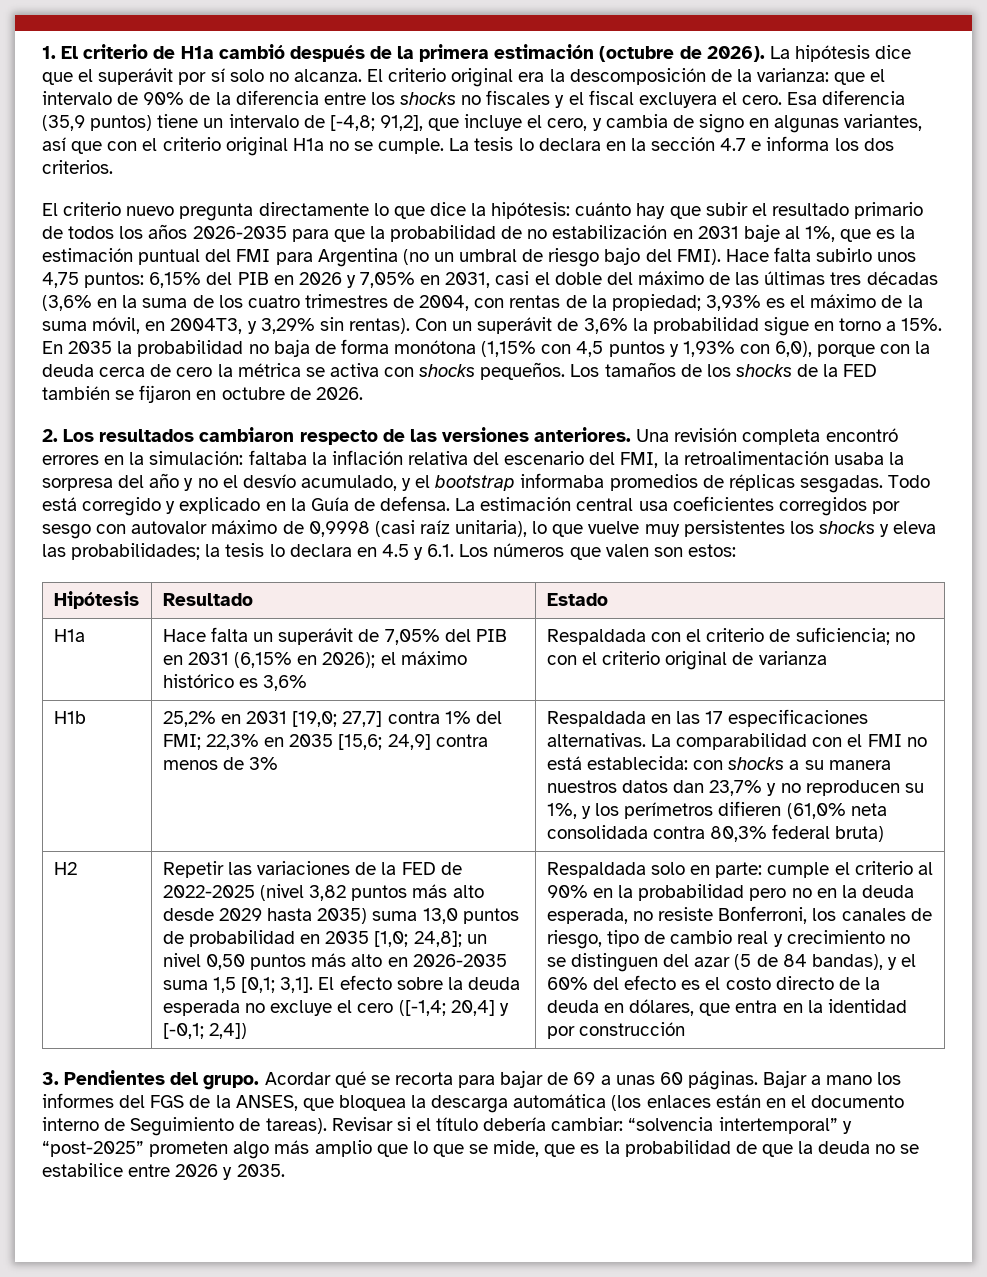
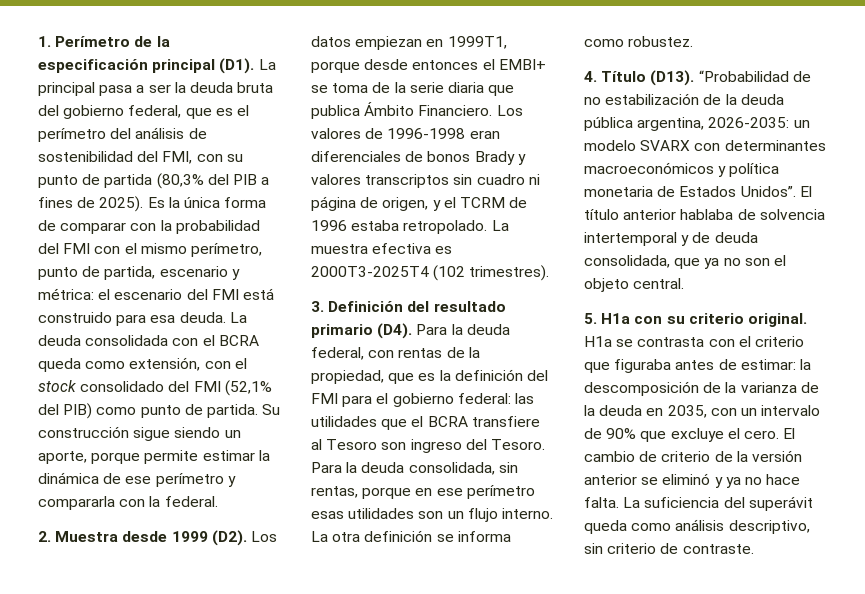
[61,44,912,62] [42,68,886,87] [42,90,906,108] [42,114,923,133] [42,136,894,156] [42,160,113,174] [42,202,924,221] [42,224,916,242] [42,247,917,267] [42,271,938,288] [42,294,923,311] [42,317,943,336] [42,339,931,357] [42,362,878,380] [42,385,363,403] [42,427,898,445] [42,450,904,468] [42,473,931,493] [42,496,900,516] [42,520,937,539] [42,543,736,560] [53,591,139,609] [162,593,253,606] [546,593,608,606] [53,629,85,642] [162,627,507,645] [162,651,467,668] [162,674,308,691] [546,627,915,645] [546,651,827,670] [53,711,86,724] [162,711,502,727] [162,734,488,750] [162,757,279,770] [546,709,869,727] [546,733,927,750] [546,756,891,770] [546,780,924,796] [546,801,887,819] [546,824,885,842] [53,862,77,875] [162,861,462,878] [162,884,484,901] [162,908,519,924] [162,930,487,947] [162,953,507,970] [162,975,520,993] [162,1000,509,1016] [162,1023,247,1039] [546,861,933,878] [546,884,914,901] [546,906,932,924] [546,930,910,949] [546,953,917,972] [546,975,880,990] [546,999,907,1016] [546,1022,685,1039] [42,1070,902,1090] [42,1093,905,1113] [42,1117,852,1136] [42,1140,920,1159] [42,1163,285,1180] El criterio de H1a cambió después de la primera estimación (octubre de 2026). La hipótesis dice que el superávit por sí solo no alcanza. El criterio original era la descomposición de la varianza: que el intervalo de 90% de la diferencia entre los shocks no fiscales y el fiscal excluyera el cero. Esa diferencia (35,9 puntos) tiene un intervalo de [-4,8; 91,2], que incluye el cero, y cambia de signo en algunas variantes, así que con el criterio original H1a no se cumple. La tesis lo declara en la sección 4.7 e informa los dos criterios. // El criterio nuevo pregunta directamente lo que dice la hipótesis: cuánto hay que subir el resultado primario de todos los años 2026-2035 para que la probabilidad de no estabilización en 2031 baje al 1%, que es la estimación puntual del FMI para Argentina (no un umbral de riesgo bajo del FMI). Hace falta subirlo unos 4,75 puntos: 6,15% del PIB en 2026 y 7,05% en 2031, casi el doble del máximo de las últimas tres décadas (3,6% en la suma de los cuatro trimestres de 2004, con rentas de la propiedad; 3,93% es el máximo de la suma móvil, en 2004T3, y 3,29% sin rentas). Con un superávit de 3,6% la probabilidad sigue en torno a 15%. En 2035 la probabilidad no baja de forma monótona (1,15% con 4,5 puntos y 1,93% con 6,0), porque con la deuda cerca de cero la métrica se activa con shocks pequeños. Los tamaños de los shocks de la FED también se fijaron en octubre de 2026. // 2. Los resultados cambiaron respecto de las versiones anteriores. Una revisión completa encontró errores en la simulación: faltaba la inflación relativa del escenario del FMI, la retroalimentación usaba la sorpresa del año y no el desvío acumulado, y el bootstrap informaba promedios de réplicas sesgadas. Todo está corregido y explicado en la Guía de defensa. La estimación central usa coeficientes corregidos por sesgo con autovalor máximo de 0,9998 (casi raíz unitaria), lo que vuelve muy persistentes los shocks y eleva las probabilidades; la tesis lo declara en 4.5 y 6.1. Los números que valen son estos: // Hipótesis | Resultado | Estado // H1a | Hace falta un superávit de 7,05% del PIB en 2031 (6,15% en 2026); el máximo histórico es 3,6% | Respaldada con el criterio de suficiencia; no con el criterio original de varianza // H1b | 25,2% en 2031 [19,0; 27,7] contra 1% del FMI; 22,3% en 2035 [15,6; 24,9] contra menos de 3% | Respaldada en las 17 especificaciones alternativas. La comparabilidad con el FMI no está establecida: con shocks a su manera nuestros datos dan 23,7% y no reproducen su 1%, y los perímetros difieren (61,0% neta consolidada contra 80,3% federal bruta) // H2 | Repetir las variaciones de la FED de 2022-2025 (nivel 3,82 puntos más alto desde 2029 hasta 2035) suma 13,0 puntos de probabilidad en 2035 [1,0; 24,8]; un nivel 0,50 puntos más alto en 2026-2035 suma 1,5 [0,1; 3,1]. El efecto sobre la deuda esperada no excluye el cero ([-1,4; 20,4] y [-0,1; 2,4]) | Respaldada solo en parte: cumple el criterio al 90% en la probabilidad pero no en la deuda esperada, no resiste Bonferroni, los canales de riesgo, tipo de cambio real y crecimiento no se distinguen del azar (5 de 84 bandas), y el 60% del efecto es el costo directo de la deuda en dólares, que entra en la identidad por construcción // 3. Pendientes del grupo. Acordar qué se recorta para bajar de 69 a unas 60 páginas. Bajar a mano los informes del FGS de la ANSES, que bloquea la descarga automática (los enlaces están en el documento interno de Seguimiento de tareas). Revisar si el título debería cambiar: “solvencia intertemporal” y “post-2025” prometen algo más amplio que lo que se mide, que es la probabilidad de que la deuda no se estabilice entre 2026 y 2035. -> [55,36,170,47] [38,58,276,74] [38,82,274,96] [38,105,249,119] [38,127,207,142] [38,151,243,164] [38,173,270,189] [38,196,267,212] [38,220,260,234] [38,243,262,257] [38,266,240,280] [38,288,274,300] [38,312,247,326] [38,335,259,346] [38,357,247,372] [38,380,272,396] [38,403,281,419] [38,426,241,441] [38,450,270,464] [38,472,236,487] [38,496,218,510] [38,530,277,546] [311,36,507,50] [311,59,546,73] [311,82,515,96] [311,102,523,119] [311,128,500,139] [311,151,526,165] [311,174,540,188] [311,196,528,211] [311,220,509,234] [311,243,453,254] [311,265,550,281] [311,301,506,312] [311,323,510,339] [311,347,480,360] [311,369,548,384] [311,393,534,407] [311,416,540,430] [311,439,545,453] [311,462,518,475] [311,485,535,499] [311,508,553,522] [311,530,511,542] [584,36,694,47] [584,70,811,86] [584,93,784,105] [584,117,810,131] [584,140,826,151] [584,162,780,177] [584,186,812,197] [584,209,825,220] [584,232,758,246] [584,255,786,269] [584,278,685,292] [584,313,807,327] [584,336,804,347] [584,359,811,373] [584,381,819,396] [584,405,821,418] [584,428,796,442] [584,450,802,462] [584,473,801,488] [584,496,813,511] [584,519,810,534] [584,543,754,554] Perímetro de la especificación principal (D1). La principal pasa a ser la deuda bruta del gobierno federal, que es el perímetro del análisis de sostenibilidad del FMI, con su punto de partida (80,3% del PIB a fines de 2025). Es la única forma de comparar con la probabilidad del FMI con el mismo perímetro, punto de partida, escenario y métrica: el escenario del FMI está construido para esa deuda. La deuda consolidada con el BCRA queda como extensión, con el stock consolidado del FMI (52,1% del PIB) como punto de partida. Su construcción sigue siendo un aporte, porque permite estimar la dinámica de ese perímetro y compararla con la federal. // 2. Muestra desde 1999 (D2). Los datos empiezan en 1999T1, porque desde entonces el EMBI+ se toma de la serie diaria que publica Ámbito Financiero. Los valores de 1996-1998 eran diferenciales de bonos Brady y valores transcriptos sin cuadro ni página de origen, y el TCRM de 1996 estaba retropolado. La muestra efectiva es 2000T3-2025T4 (102 trimestres). // 3. Definición del resultado primario (D4). Para la deuda federal, con rentas de la propiedad, que es la definición del FMI para el gobierno federal: las utilidades que el BCRA transfiere al Tesoro son ingreso del Tesoro. Para la deuda consolidada, sin rentas, porque en ese perímetro esas utilidades son un flujo interno. La otra definición se informa como robustez. // 4. Título (D13). “Probabilidad de no estabilización de la deuda pública argentina, 2026-2035: un modelo SVARX con determinantes macroeconómicos y política monetaria de Estados Unidos”. El título anterior hablaba de solvencia intertemporal y de deuda consolidada, que ya no son el objeto central. // 5. H1a con su criterio original. H1a se contrasta con el criterio que figuraba antes de estimar: la descomposición de la varianza de la deuda en 2035, con un intervalo de 90% que excluye el cero. El cambio de criterio de la versión anterior se eliminó y ya no hace falta. La suficiencia del superávit queda como análisis descriptivo, sin criterio de contraste.

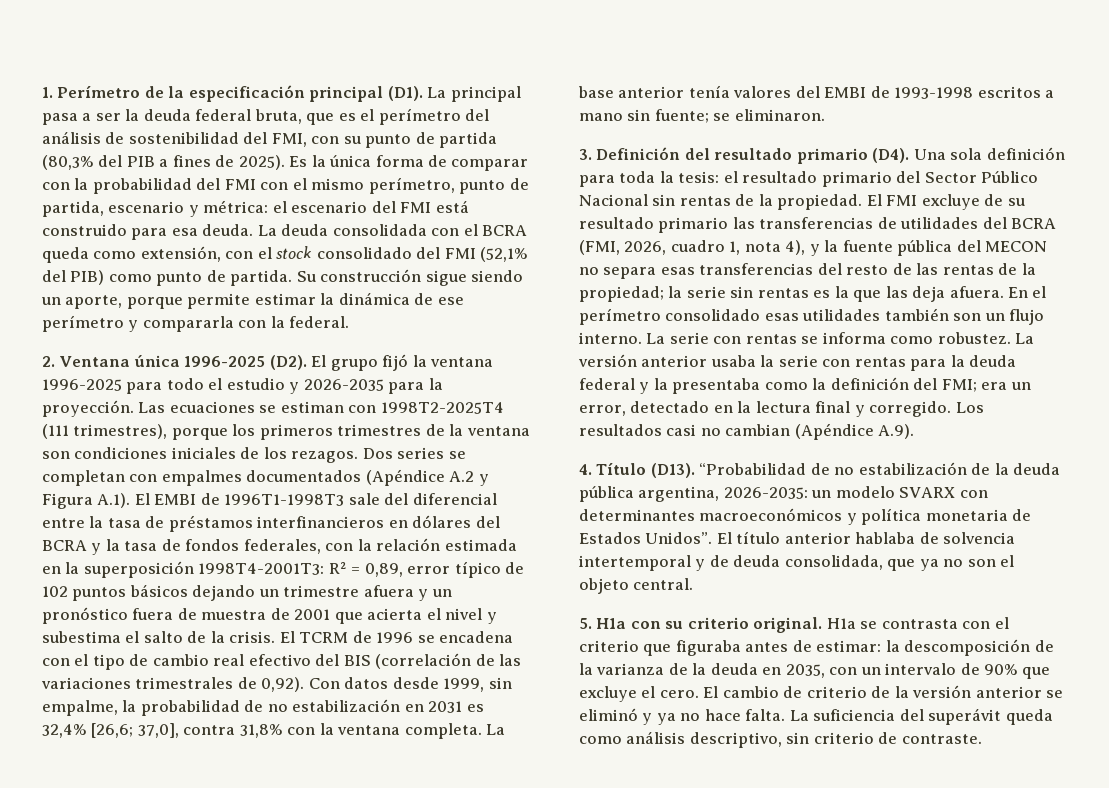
[237,82,274,93] [38,105,182,119] bruta del gobierno federal, -> [195,109,302,124] federal bruta,
[55,530,277,546] [311,36,507,50] [311,59,546,73] [311,82,515,96] [311,102,523,119] [311,128,500,139] [311,151,526,165] [311,174,540,188] [311,196,528,211] [311,220,509,234] [311,243,453,254] [311,265,550,281] Muestra desde 1999 (D2). Los datos empiezan en 1999T1, porque desde entonces el EMBI+ se toma de la serie diaria que publica Ámbito Financiero. Los valores de 1996-1998 eran diferenciales de bonos Brady y valores transcriptos sin cuadro ni página de origen, y el TCRM de 1996 estaba retropolado. La muestra efectiva es 2000T3-2025T4 (102 trimestres). -> [59,354,494,371] [42,378,443,394] [42,400,504,417] [42,424,530,440] [42,447,466,463] [42,469,489,486] [42,493,497,509] [42,515,500,532] [42,538,517,555] [42,561,525,578] [42,584,452,601] [42,607,497,624] [42,631,514,643] [42,653,522,670] [41,677,512,692] [42,699,484,716] [42,723,506,739] [578,85,1055,99] [579,109,825,123] Ventana única 1996-2025 (D2). El grupo fijó la ventana 1996-2025 para todo el estudio y 2026-2035 para la proyección. Las ecuaciones se estiman con 1998T2-2025T4 (111 trimestres), porque los primeros trimestres de la ventana son condiciones iniciales de los rezagos. Dos series se completan con empalmes documentados (Apéndice A.2 y Figura A.1). El EMBI de 1996T1-1998T3 sale del diferencial entre la tasa de préstamos interfinancieros en dólares del BCRA y la tasa de fondos federales, con la relación estimada en la superposición 1998T4-2001T3: R² = 0,89, error típico de 102 puntos básicos dejando un trimestre afuera y un pronóstico fuera de muestra de 2001 que acierta el nivel y subestima el salto de la crisis. El TCRM de 1996 se encadena con el tipo de cambio real efectivo del BIS (correlación de las variaciones trimestrales de 0,92). Con datos desde 1999, sin empalme, la probabilidad de no estabilización en 2031 es 32,4% [26,6; 37,0], contra 31,8% con la ventana completa. La base anterior tenía valores del EMBI de 1993-1998 escritos a mano sin fuente; se eliminaron.
[416,324,510,335] [311,347,480,360] [311,369,548,384] [311,393,534,407] [311,416,540,430] [311,439,545,453] [311,462,518,475] [311,485,535,499] Para la deuda federal, con rentas de la propiedad, que es la definición del FMI para el gobierno federal: las utilidades que el BCRA transfiere al Tesoro son ingreso del Tesoro. Para la deuda consolidada, sin rentas, porque en ese perímetro -> [913,147,1065,160] [579,171,1039,187] [579,194,1025,210] [579,217,1057,233] [579,240,1048,256] [579,263,1036,279] [579,286,1047,302] [579,308,761,325] Una sola definición para toda la tesis: el resultado primario del Sector Público Nacional sin rentas de la propiedad. El FMI excluye de su resultado primario las transferencias de utilidades del BCRA (FMI, 2026, cuadro 1, nota 4), y la fuente pública del MECON no separa esas transferencias del resto de las rentas de la propiedad; la serie sin rentas es la que las deja afuera. En el perímetro consolidado
(415, 513) none -> [884,308,949,321] también
[332,530,433,542] otra definición -> [669,332,797,344] serie con rentas
(694, 41) none -> [1015,333,1035,344] [578,354,1017,371] [579,377,1031,394] [579,401,984,417] [579,423,915,440] La versión anterior usaba la serie con rentas para la deuda federal y la presentaba como la definición del FMI; era un error, detectado en la lectura final y corregido. Los resultados casi no cambian (Apéndice A.9).

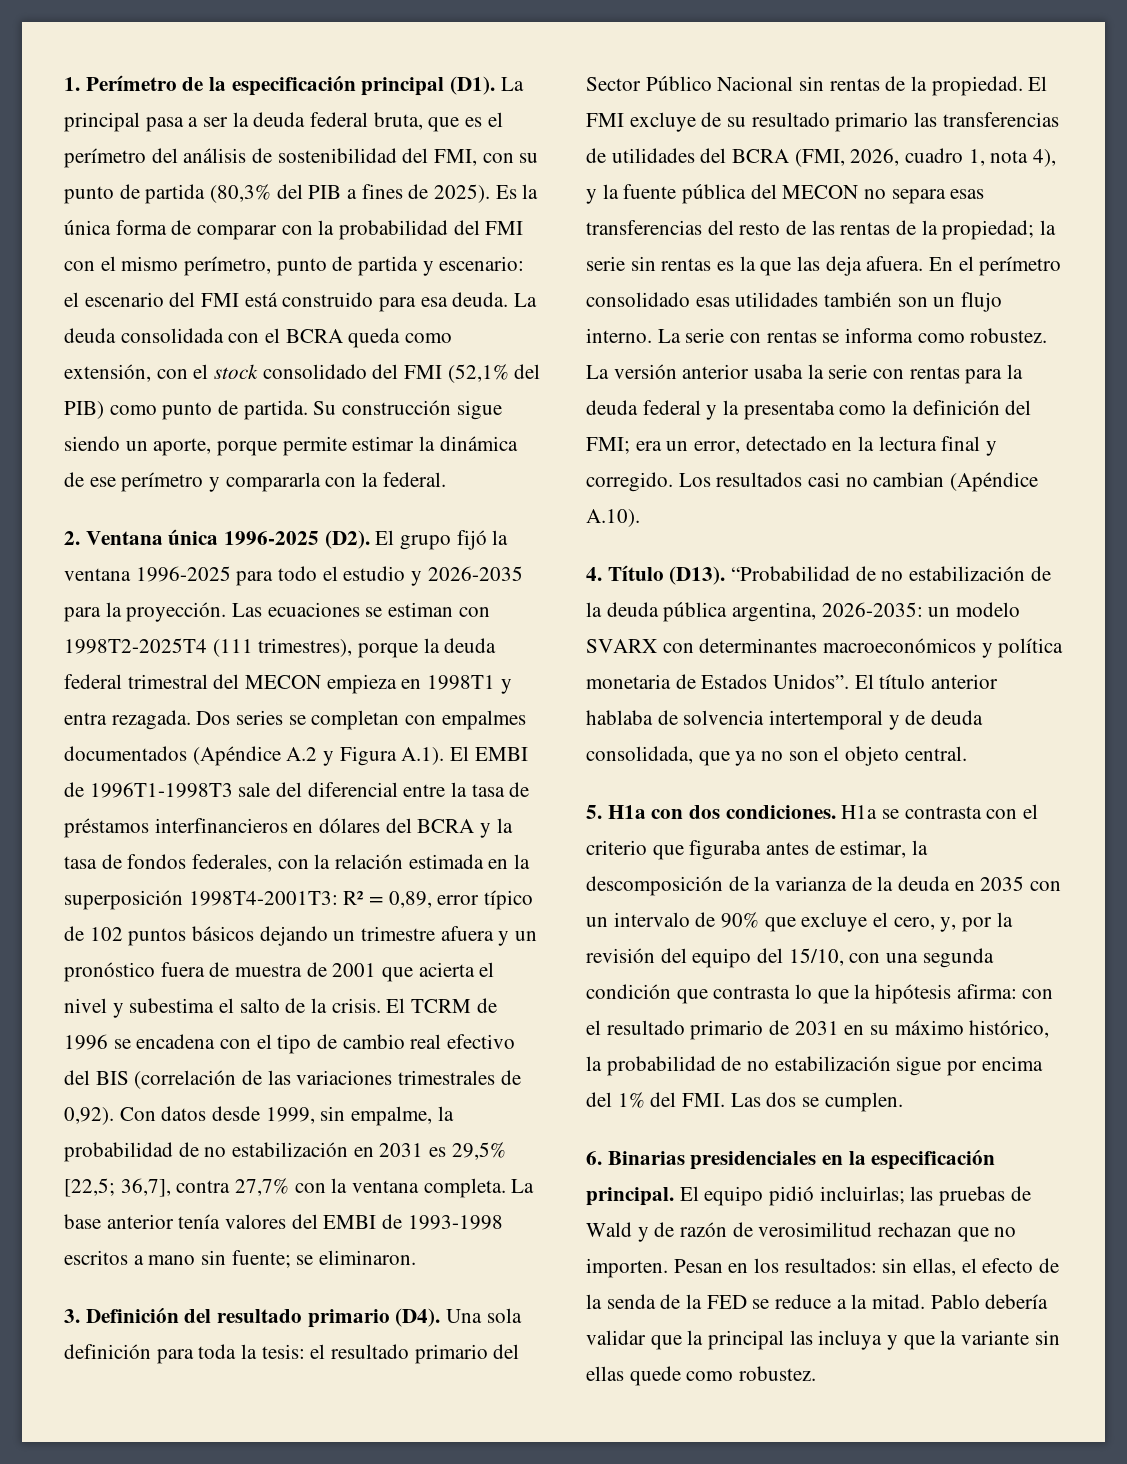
[42,200,269,217] partida, escenario y métrica: -> [358,256,525,276] partida y escenario:
[232,424,530,440] [42,447,359,463] los primeros trimestres de la ventana son condiciones iniciales de los rezagos. -> [423,638,497,653] [64,674,512,694] [64,710,191,730] la deuda federal trimestral del MECON empieza en 1998T1 y entra rezagada.
[42,723,283,738] 32,4% [26,6; 37,0], contra 31,8% -> [451,1142,506,1160] [64,1178,290,1197] 29,5% [22,5; 36,7], contra 27,7%
[878,424,915,439] A.9). -> [586,509,640,527] A.10).
[665,617,823,633] su criterio original. -> [689,805,836,819] dos condiciones.
[816,640,882,652] estimar: -> [840,840,907,858] estimar,
[785,664,825,678] 2035, -> [980,876,1025,891] 2035
[659,685,1064,698] [579,708,1053,725] [579,731,982,748] cero. El cambio de criterio de la versión anterior se eliminó y ya no hace falta. La suficiencia del superávit queda como análisis descriptivo, sin criterio de contraste. -> [893,912,1013,932] [586,948,994,968] [586,984,1054,1004] [586,1020,1050,1040] [586,1056,1043,1076] [586,1092,903,1112] [586,1149,996,1170] [586,1186,1031,1206] [586,1222,1017,1242] [586,1258,1060,1278] [586,1294,1049,1309] [586,1330,1060,1350] [586,1366,817,1386] cero, y, por la revisión del equipo del 15/10, con una segunda condición que contrasta lo que la hipótesis afirma: con el resultado primario de 2031 en su máximo histórico, la probabilidad de no estabilización sigue por encima del 1% del FMI. Las dos se cumplen. // 6. Binarias presidenciales en la especificación principal. El equipo pidió incluirlas; las pruebas de Wald y de razón de verosimilitud rechazan que no importen. Pesan en los resultados: sin ellas, el efecto de la senda de la FED se reduce a la mitad. Pablo debería validar que la principal las incluya y que la variante sin ellas quede como robustez.

